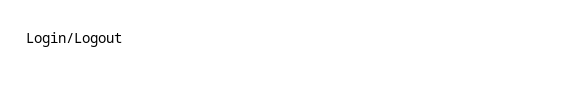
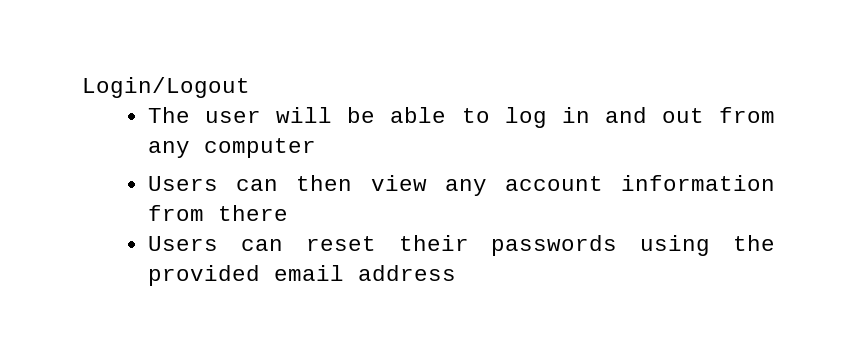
(122, 39) none -> [148,107,775,128] [148,138,317,158] [148,175,775,196] [148,205,289,221] [148,235,775,256] [148,265,457,286] // The user will be able to log in and out from any computer // Users can then view any account information from there // Users can reset their passwords using the provided email address

